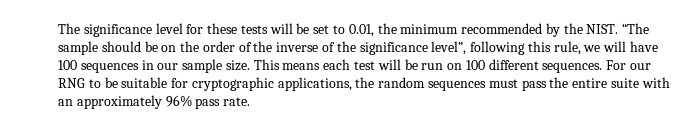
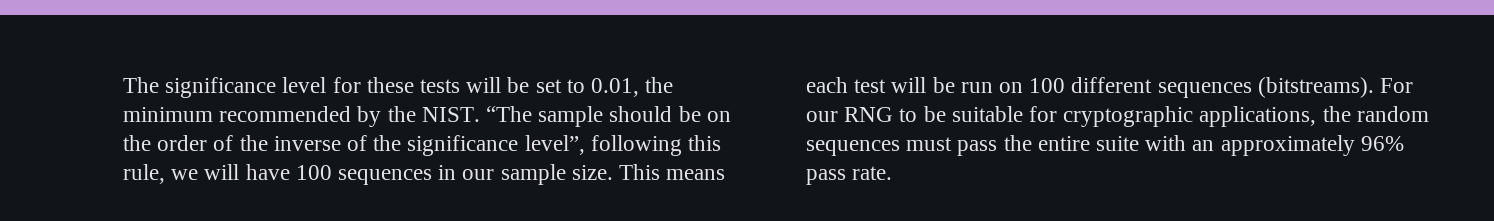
[542,63,603,73] sequences. -> [1157,77,1374,98] sequences (bitstreams).

